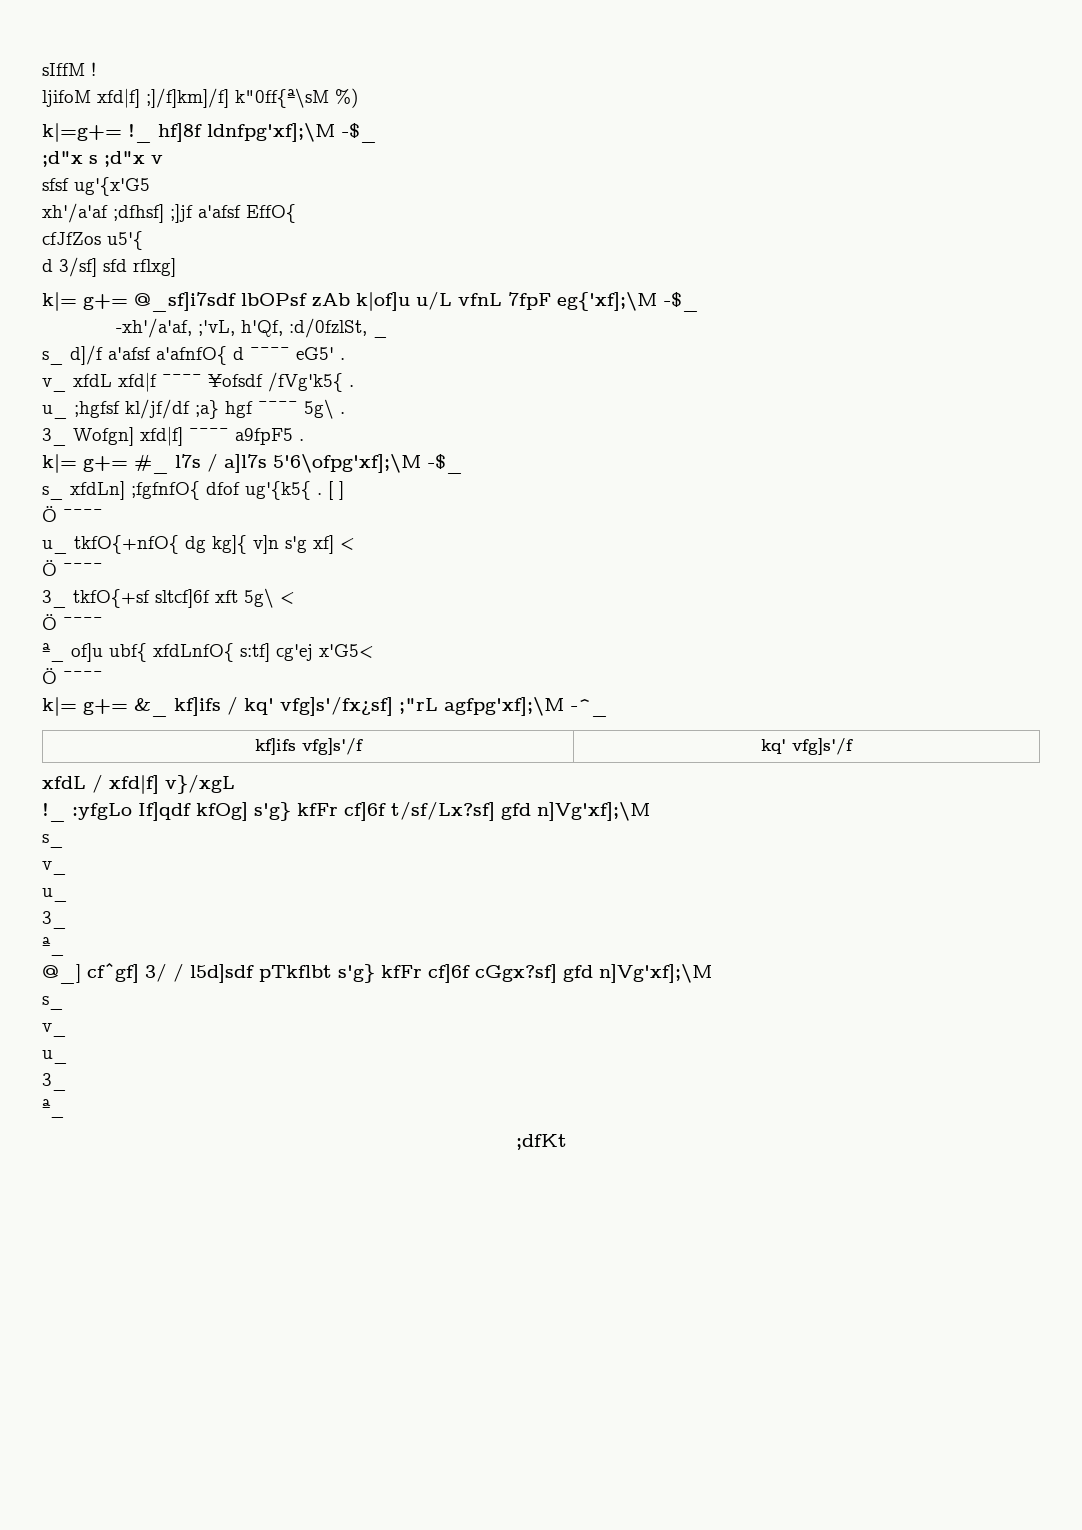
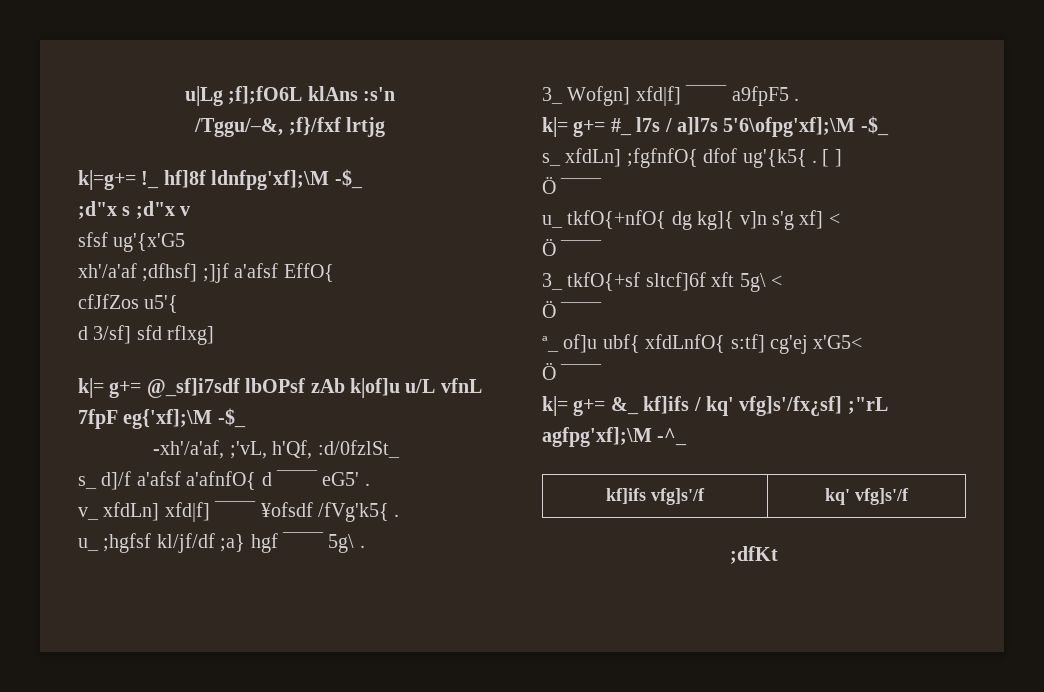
[42,62,96,76] [42,88,358,108] sIffM ! // ljifoM xfd|f] ;]/f]km]/f] k"0ff{ª\sM %) -> [184,86,396,106] [194,117,385,137] u|Lg ;f];fO6L klAns :s'n // /Tggu/–&, ;f}/fxf lrtjg
[288,318,388,338] :d/0fzlSt, _ -> [317,440,400,458] :d/0fzlSt_
[73,372,157,392] xfdL xfd|f -> [103,502,210,522] xfdLn] xfd|f]
[42,774,235,794] [42,801,651,822] [42,834,64,848] [42,861,67,875] [42,888,68,902] [42,911,67,929] [42,937,65,956] [42,963,713,984] [42,996,64,1010] [42,1023,67,1037] [42,1050,68,1064] [42,1073,67,1091] [42,1099,65,1118] // xfdL / xfd|f] v}/xgL // !_ :yfgLo If]qdf kfOg] s'g} kfFr cf]6f t/sf/Lx?sf] gfd n]Vg'xf];\M // s_ // v_ // u_ // 3_ // ª_ // @_] cfˆgf] 3/ / l5d]sdf pTkflbt s'g} kfFr cf]6f cGgx?sf] gfd n]Vg'xf];\M // s_ // v_ // u_ // 3_ // ª_ -> (909, 496) none

